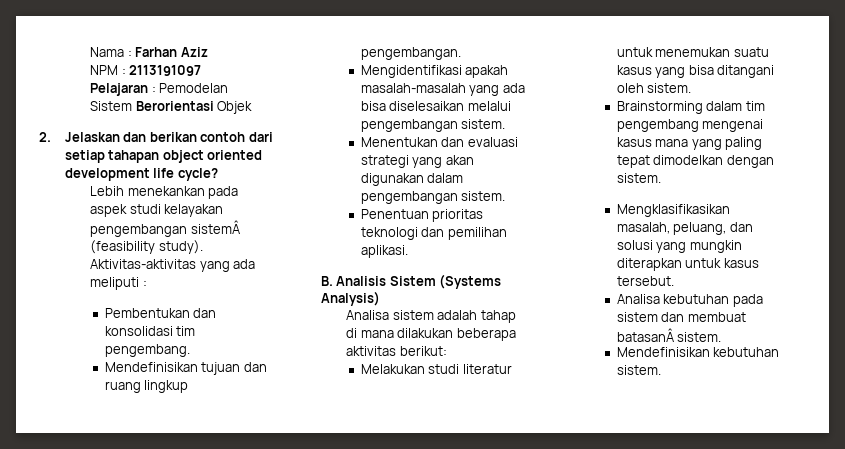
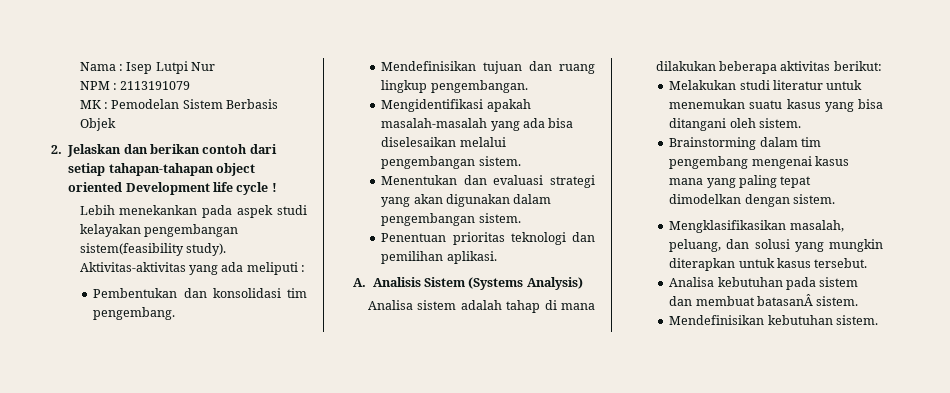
[135,47,208,57] Farhan Aziz -> [126,61,216,74] Isep Lutpi Nur
[129,65,202,76] [90,83,149,96] 2113191097 // Pelajaran -> [120,81,191,90] [79,100,101,109] 2113191079 // MK
[135,101,214,111] Berorientasi -> [226,99,279,109] Berbasis
[108,150,160,163] tahapan -> [108,163,214,176] tahapan-tahapan
[64,168,218,181] development life cycle? -> [125,182,277,195] Development life cycle !
[190,220,240,234] [90,240,156,254] sistemÂ (feasibility -> [79,243,184,256] sistem(feasibility
[320,276,333,286] B. -> [353,278,367,287] A.

